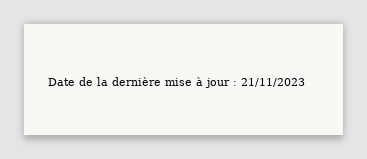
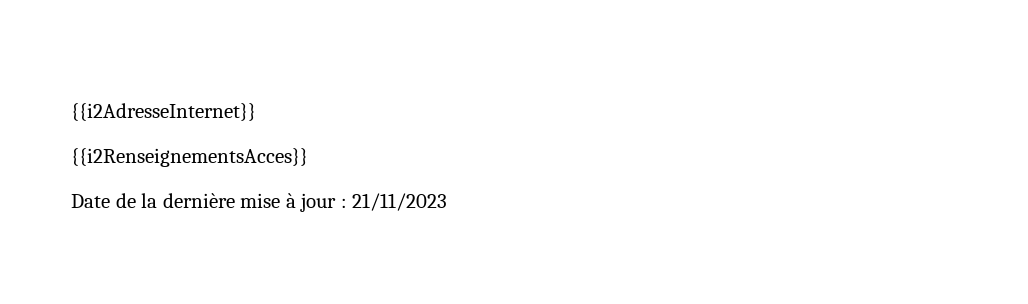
(48, 82) none -> [71,103,256,121] [71,148,308,167] {{i2AdresseInternet}} // {{i2RenseignementsAcces}} //

